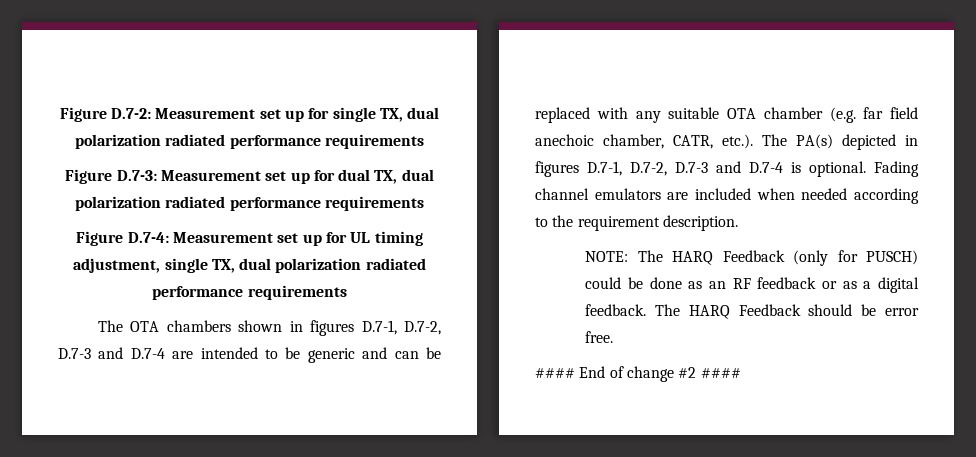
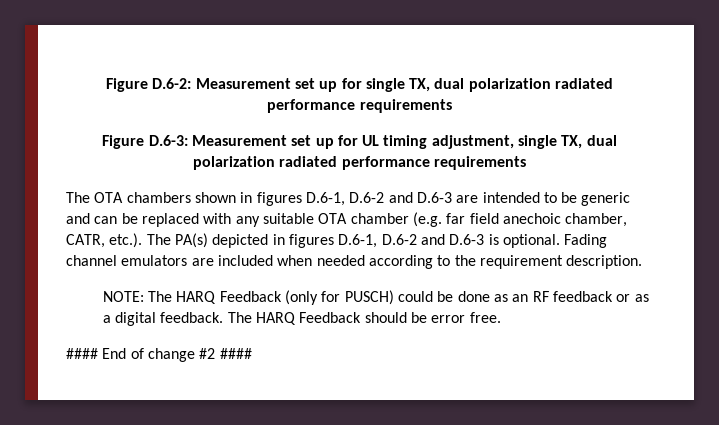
[59,107,152,122] Figure D.7-2: -> [105,78,192,92] Figure D.6-2:
[116,169,434,184] [75,196,424,211] [76,231,169,246] D.7-3: Measurement set up for dual TX, dual polarization radiated performance requirements // Figure D.7-4: -> [148,135,188,146] D.6-3:
[361,320,442,335] [58,347,165,359] D.7-1, D.7-2, D.7-3 and D.7-4 -> [305,192,452,206] D.6-1, D.6-2 and D.6-3
[587,161,783,176] D.7-1, D.7-2, D.7-3 and D.7-4 -> [338,234,485,248] D.6-1, D.6-2 and D.6-3

